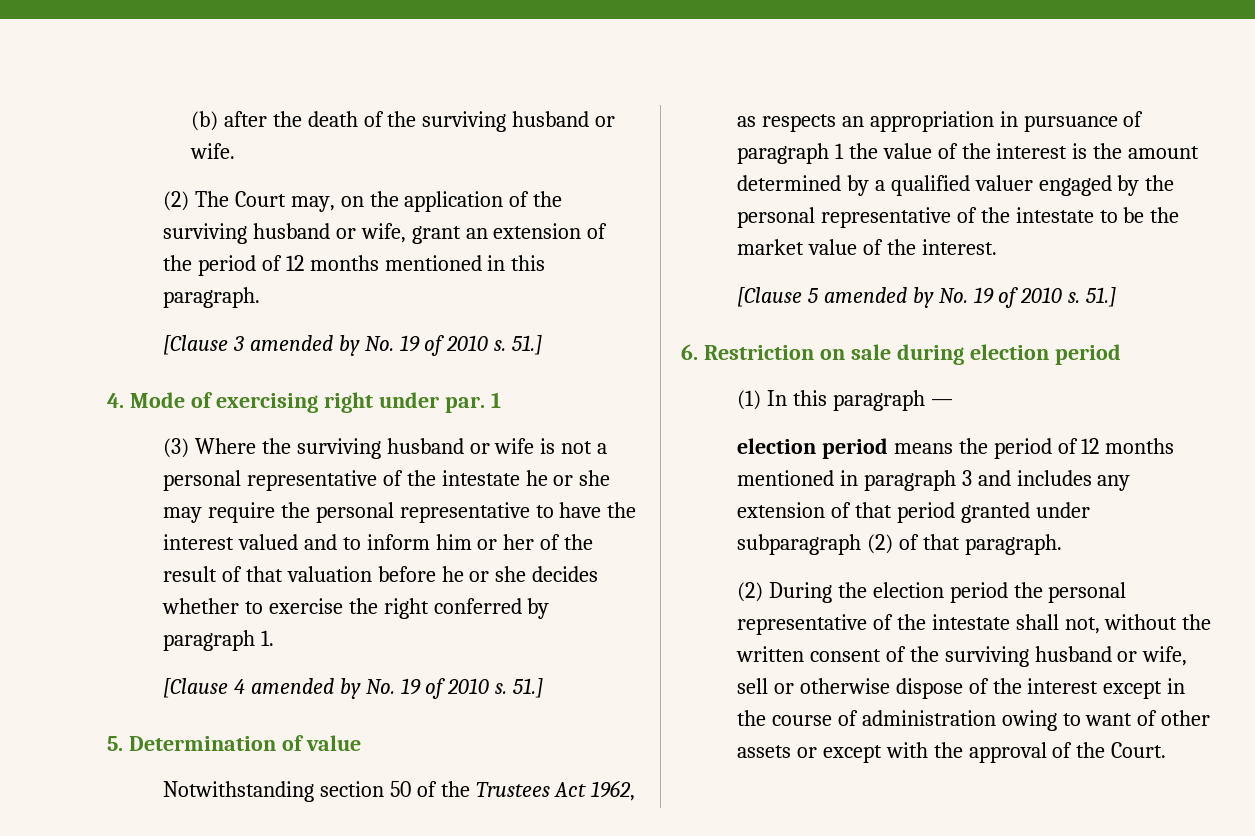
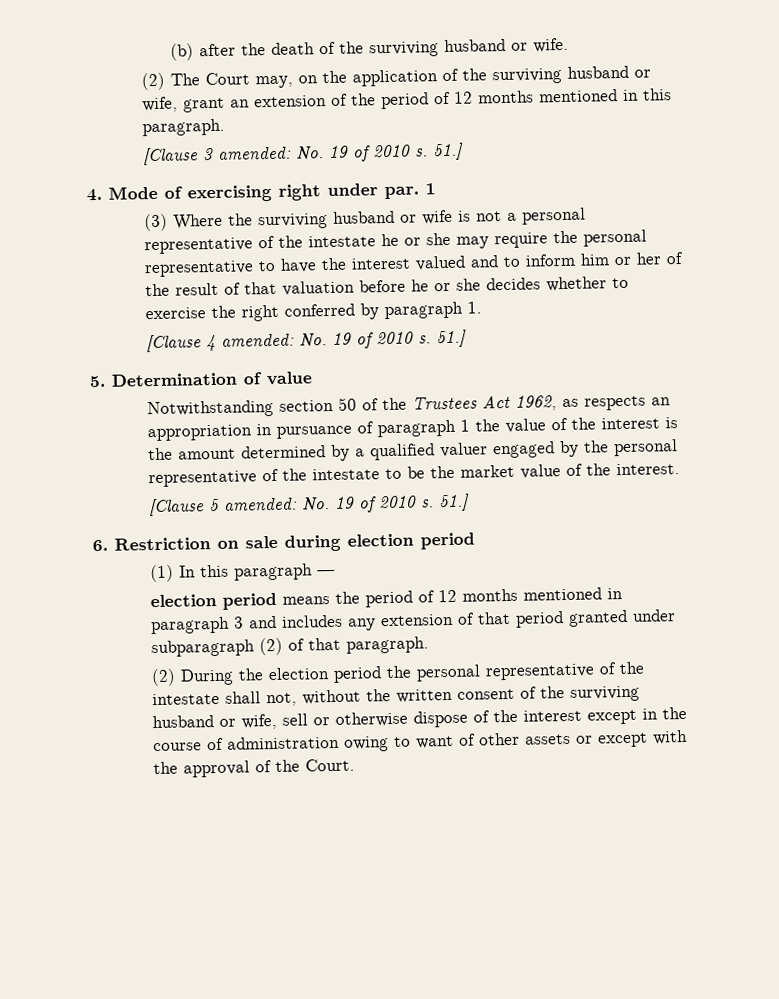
[249,335,360,356] amended by -> [217,146,293,160] amended:
[250,678,361,699] amended by -> [221,333,296,347] amended:
[823,287,934,308] amended by -> [223,497,299,511] amended:

